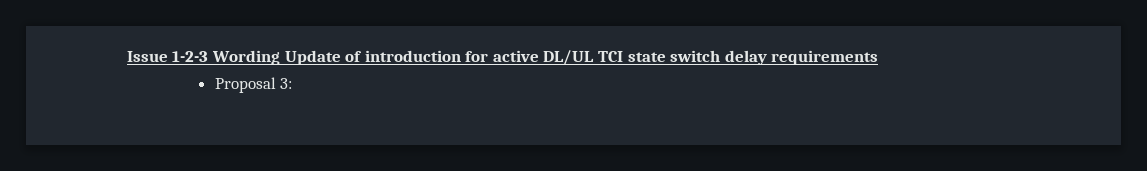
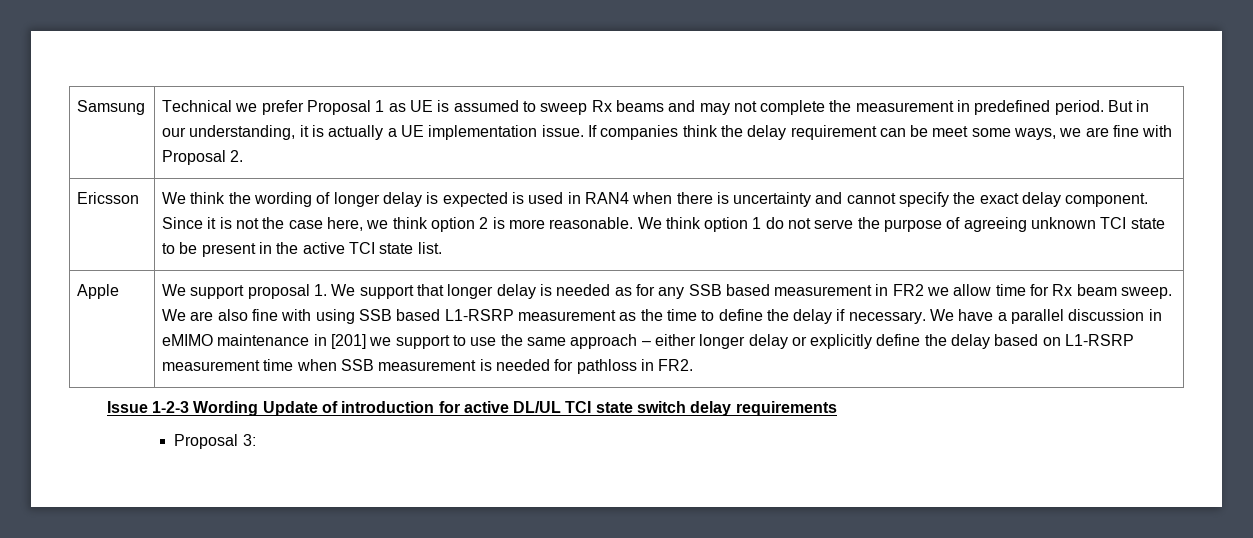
(126, 56) none -> [77,100,146,115] [162,100,1150,115] [162,125,1173,140] [162,150,244,165] [77,192,140,204] [162,192,1149,207] [162,217,1165,232] [162,242,442,257] [77,284,120,299] [162,284,1173,299] [162,309,1162,324] [162,334,1135,349] [162,359,694,374] Samsung | Technical we prefer Proposal 1 as UE is assumed to sweep Rx beams and may not complete the measurement in predefined period. But in our understanding, it is actually a UE implementation issue. If companies think the delay requirement can be meet some ways, we are fine with Proposal 2. // Ericsson | We think the wording of longer delay is expected is used in RAN4 when there is uncertainty and cannot specify the exact delay component. Since it is not the case here, we think option 2 is more reasonable. We think option 1 do not serve the purpose of agreeing unknown TCI state to be present in the active TCI state list. // Apple | We support proposal 1. We support that longer delay is needed as for any SSB based measurement in FR2 we allow time for Rx beam sweep. We are also fine with using SSB based L1-RSRP measurement as the time to define the delay if necessary. We have a parallel discussion in eMIMO maintenance in [201] we support to use the same approach – either longer delay or explicitly define the delay based on L1-RSRP measurement time when SSB measurement is needed for pathloss in FR2. //

